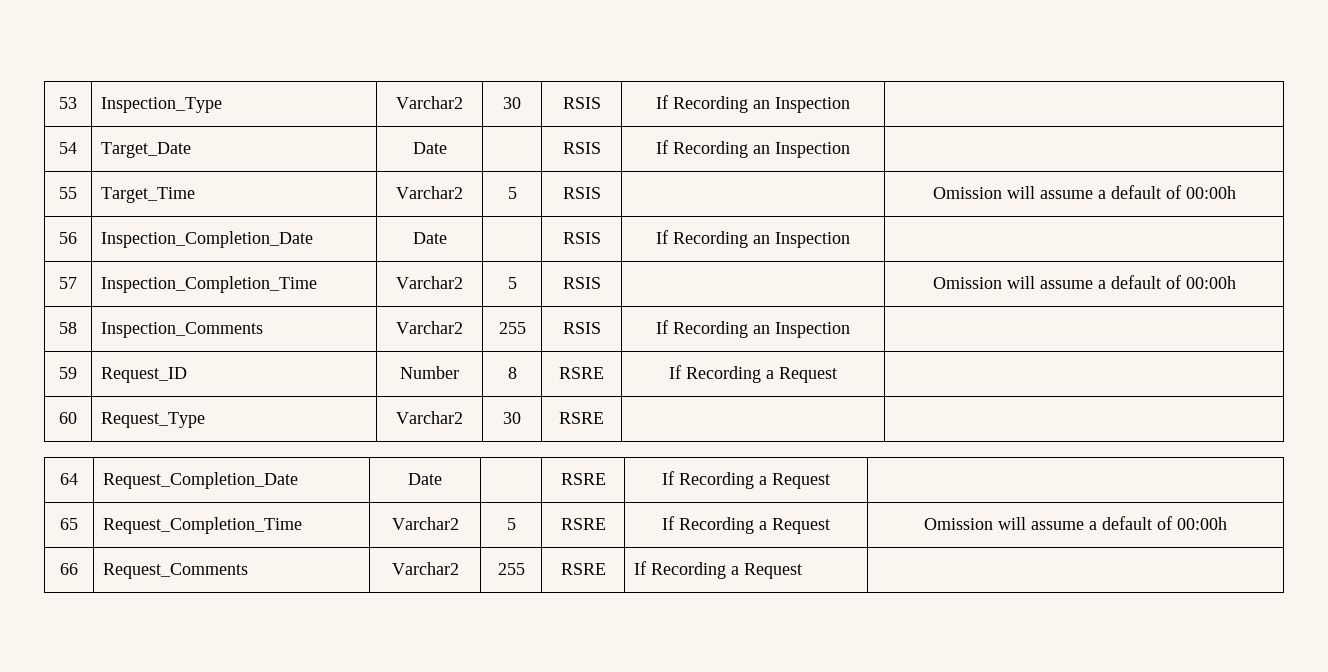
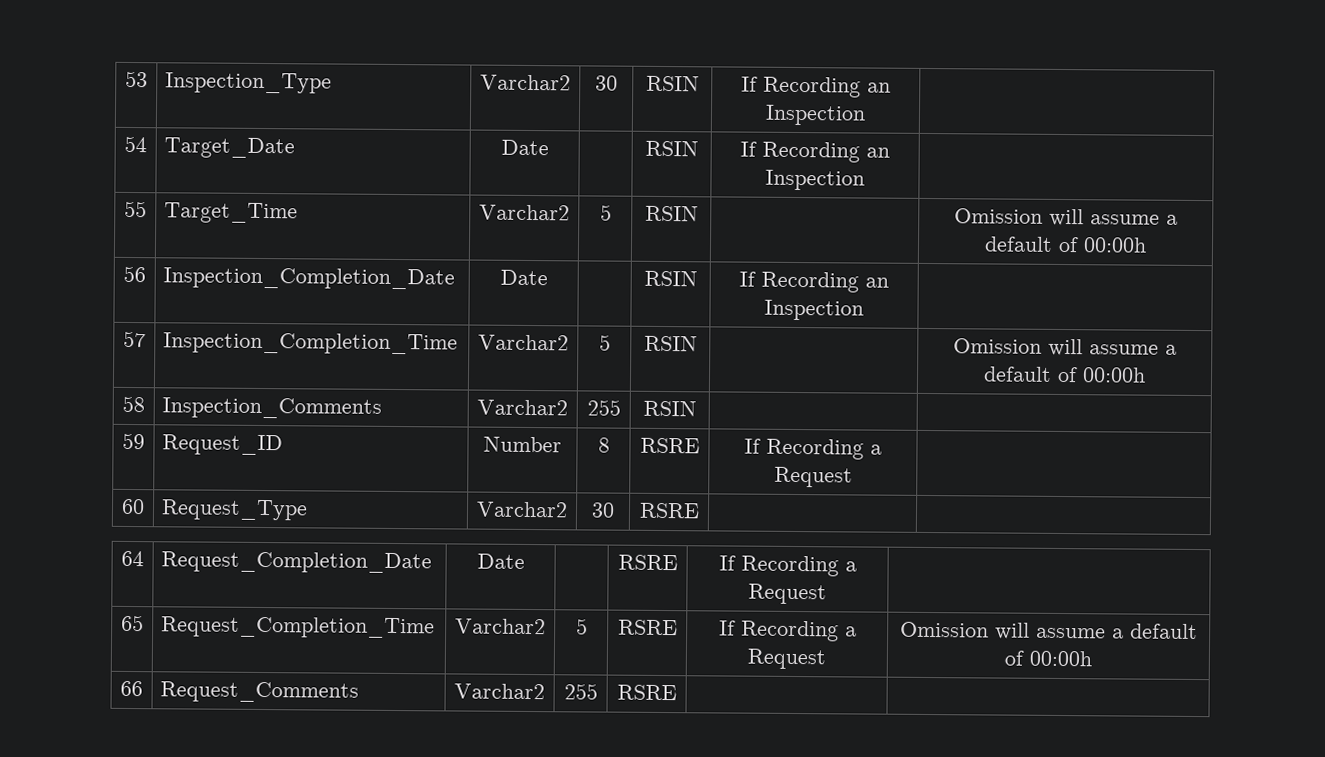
[562,97,601,109] RSIS -> [645,75,700,92] RSIN
[562,142,601,154] RSIS -> [644,140,699,157] RSIN
[562,187,601,199] RSIS -> [644,205,699,222] RSIN
[562,232,601,244] RSIS -> [643,270,698,287] RSIN
[562,277,601,289] RSIS -> [643,335,698,352] RSIN
[562,322,601,334] [656,320,850,338] RSIS | If Recording an Inspection -> [642,400,697,417] RSIN |
[634,561,803,579] If Recording a Request -> (677, 692) none

